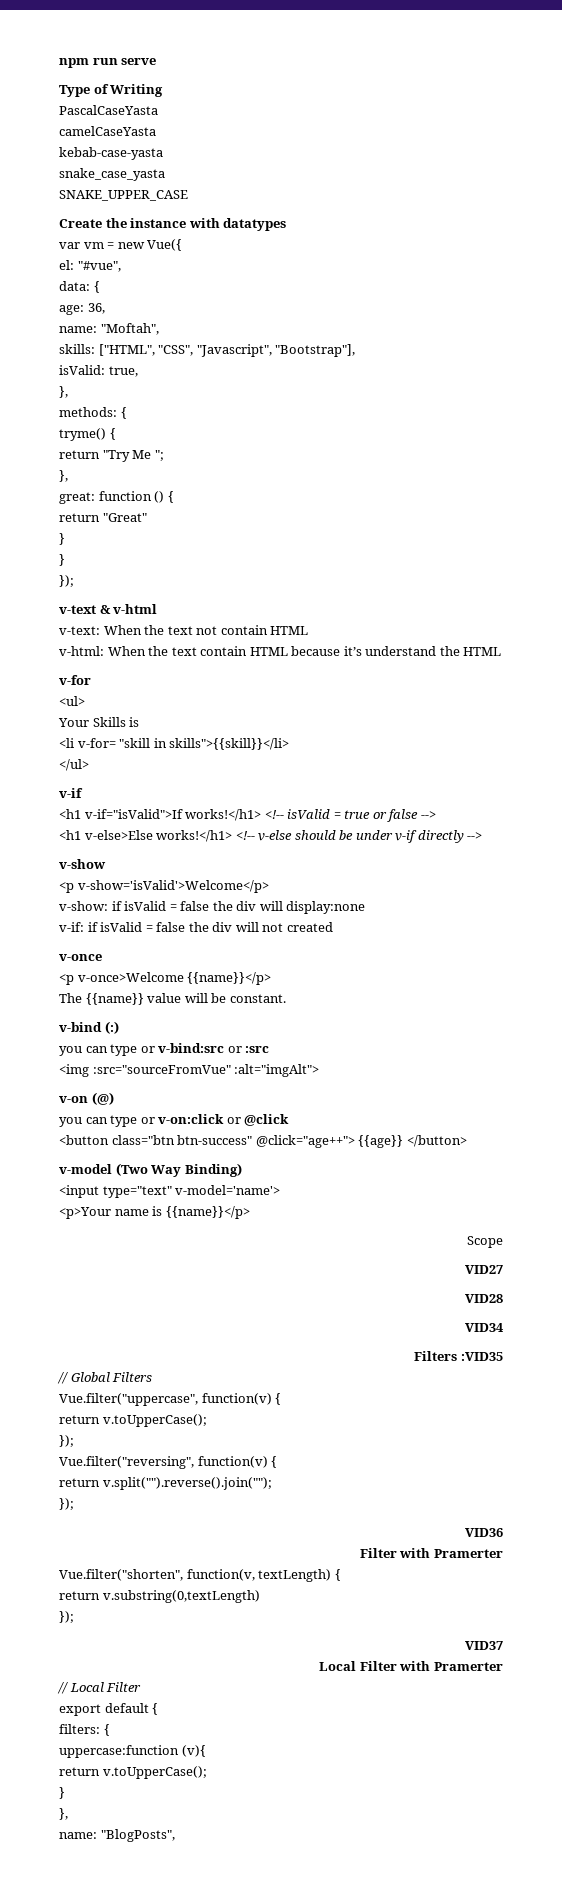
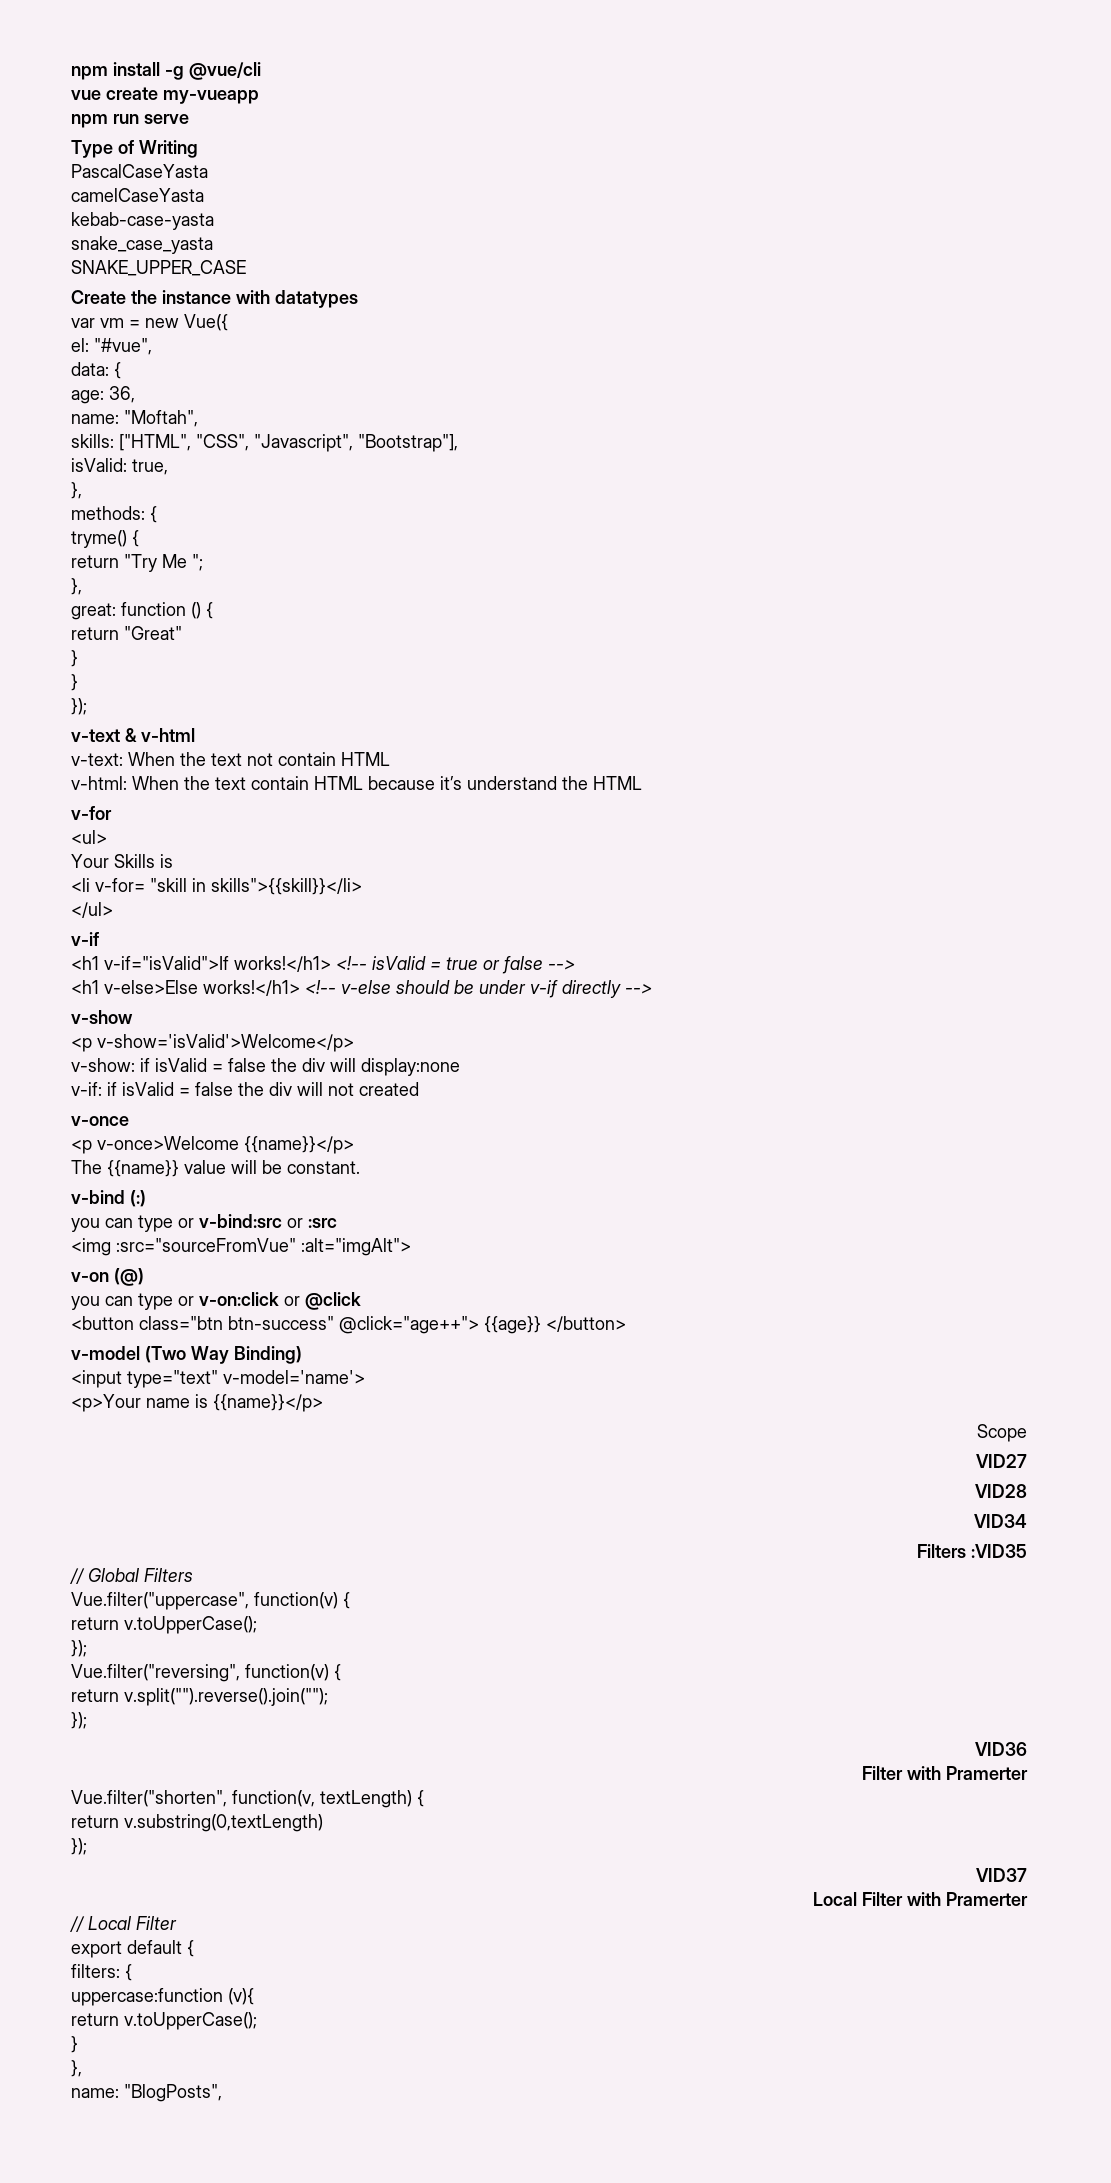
[59,58,89,68] npm -> [71,62,261,80] [71,87,259,104] [71,114,108,128] npm install -g @vue/cli // vue create my-vueapp // npm

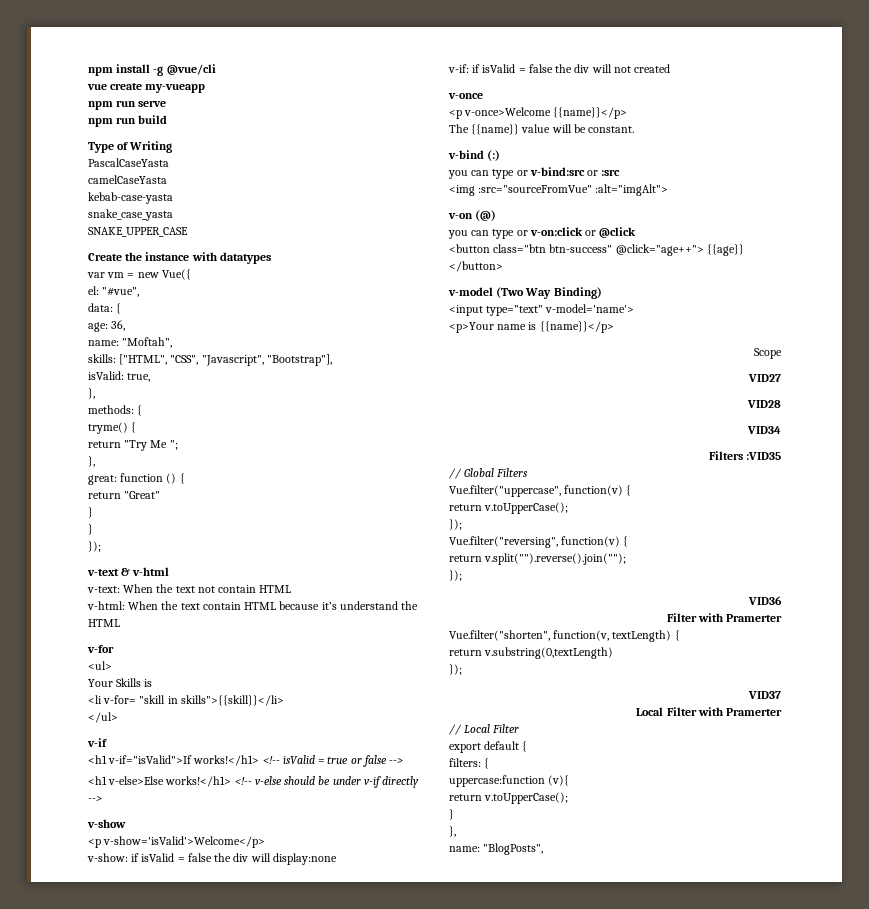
(189, 119) none -> [88,115,168,127] // npm run build

